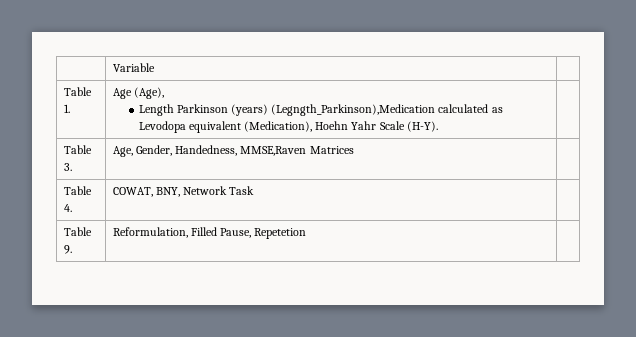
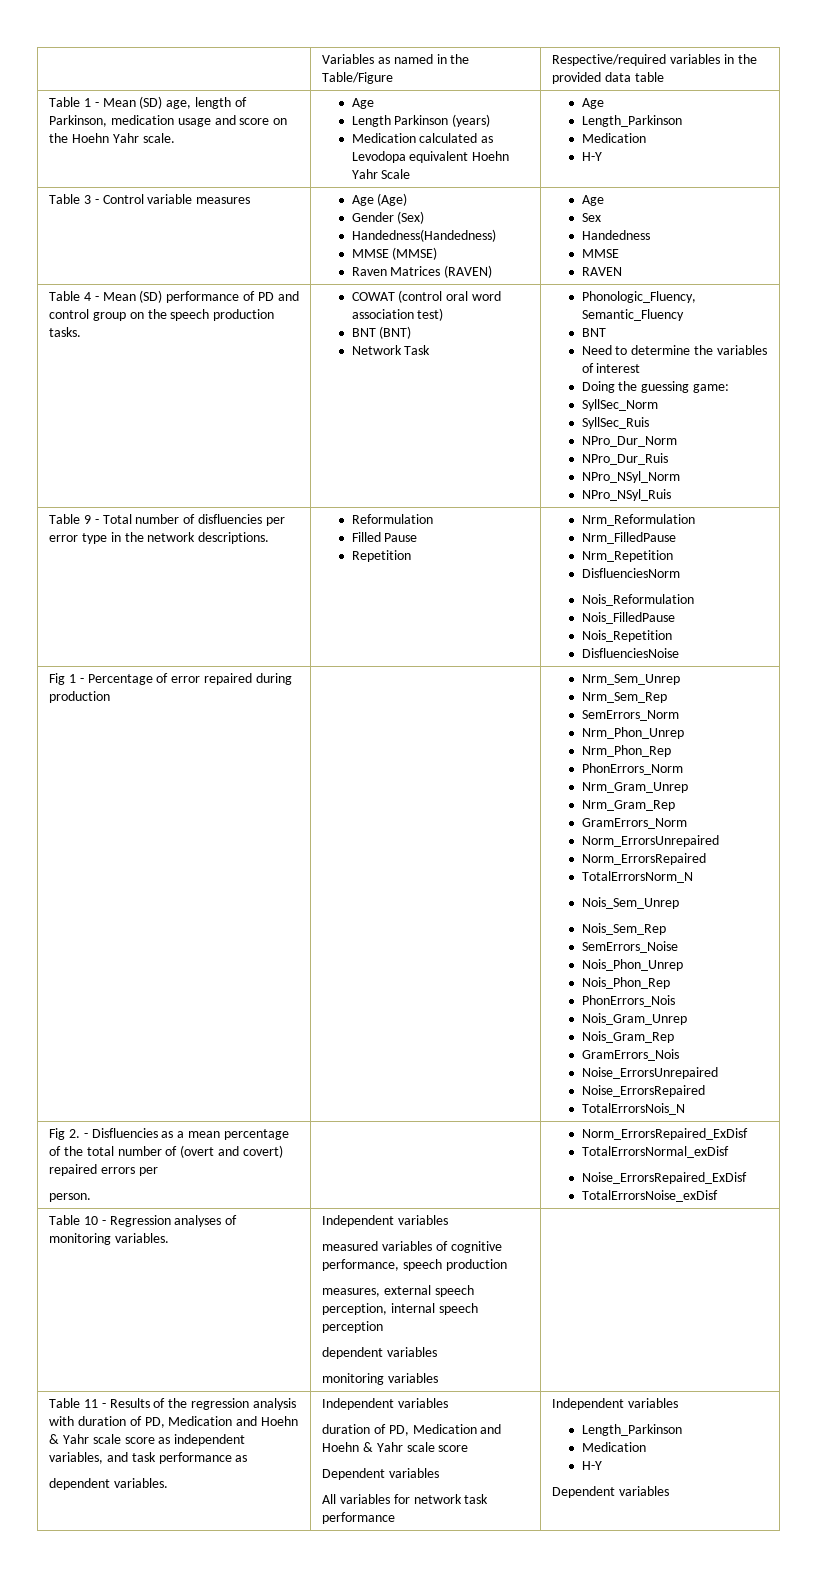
[113,63,156,72] [64,87,93,96] [64,104,71,113] [113,87,165,99] | Variable | // Table 1. | Age (Age), -> [322,54,470,64] [322,72,394,84] [552,54,757,66] [552,72,664,84] [49,96,247,109] [49,115,288,127] [49,133,175,143] [351,98,374,109] | Variables as named in the Table/Figure | Respective/required variables in the provided data table // Table 1 - Mean (SD) age, length of Parkinson, medication usage and score on the Hoehn Yahr scale. | Age
[271,104,436,116] (Legngth_Parkinson),Medication -> [351,133,416,143] // Medication
[244,121,313,132] (Medication), -> (469, 157) none
[406,121,438,132] [64,145,93,154] [64,163,73,171] [113,145,354,157] [64,186,93,195] [64,204,73,212] [113,186,255,197] [64,227,93,236] [64,245,73,254] [113,227,307,239] (H-Y). | // Table 3. | Age, Gender, Handedness, MMSE,Raven Matrices | // Table 4. | COWAT, BNY, Network Task | // Table 9. | Reformulation, Filled Pause, Repetetion | -> [581,98,604,109] [581,115,682,127] [581,133,646,143] [581,152,602,161] [49,194,251,204] [351,193,408,206] [351,211,425,224] [351,229,496,242] [351,247,438,260] [351,265,493,278] [581,195,604,206] [581,213,601,222] [581,230,650,240] [581,249,619,258] [581,267,622,276] [49,290,299,303] [49,309,275,321] [49,327,82,337] [351,290,501,303] [351,308,444,321] [351,326,412,339] [351,345,431,355] [581,291,696,303] [581,309,684,321] [581,328,606,337] [581,345,767,355] [581,363,641,373] [581,381,729,393] [581,399,658,411] [581,417,649,429] [581,436,677,447] [581,453,668,465] [581,471,680,483] [581,489,671,501] [49,514,285,526] [49,532,270,544] [351,514,433,524] [351,532,418,542] [351,550,411,562] [581,514,695,526] [581,532,676,544] [581,550,673,562] [581,568,680,578] [581,594,694,606] [581,612,675,624] [581,630,672,642] [581,648,679,658] [49,673,292,685] [49,691,111,703] [581,674,680,685] [581,692,667,703] [581,710,679,721] [581,727,684,739] [581,745,671,757] [581,763,683,775] [581,782,688,793] [581,800,675,811] [581,818,687,829] [581,835,719,847] [581,853,706,865] [581,871,693,883] [581,897,679,909] [581,923,666,935] [581,941,678,953] [581,959,683,971] [581,977,670,989] [581,995,675,1007] [581,1013,687,1025] [581,1031,674,1043] [581,1049,679,1061] [581,1067,718,1079] [581,1085,705,1097] [581,1103,685,1115] [49,1128,289,1140] [49,1145,283,1158] [49,1164,158,1176] [49,1193,92,1202] [581,1128,748,1140] [581,1146,729,1158] [581,1172,747,1184] [581,1190,718,1202] [49,1215,238,1227] [49,1233,170,1245] [322,1215,449,1227] [322,1241,502,1253] [322,1259,507,1271] [322,1285,474,1297] [322,1303,478,1315] [322,1321,384,1333] [322,1347,438,1359] [322,1373,439,1385] [49,1398,296,1410] [49,1416,298,1428] [49,1434,246,1446] [49,1452,248,1464] [49,1478,169,1490] [322,1398,449,1410] [322,1424,502,1436] [322,1442,469,1452] [322,1468,440,1480] [322,1494,489,1504] [322,1512,396,1524] [552,1398,679,1410] [581,1424,682,1436] [581,1442,646,1452] [581,1461,602,1470] [552,1486,670,1498] | Age // Length_Parkinson // Medication // H-Y // Table 3 - Control variable measures | Age (Age) // Gender (Sex) // Handedness(Handedness) // MMSE (MMSE) // Raven Matrices (RAVEN) | Age // Sex // Handedness // MMSE // RAVEN // Table 4 - Mean (SD) performance of PD and control group on the speech production tasks. | COWAT (control oral word association test) // BNT (BNT) // Network Task | Phonologic_Fluency, Semantic_Fluency // BNT // Need to determine the variables of interest // Doing the guessing game: // SyllSec_Norm // SyllSec_Ruis // NPro_Dur_Norm // NPro_Dur_Ruis // NPro_NSyl_Norm // NPro_NSyl_Ruis // Table 9 - Total number of disfluencies per error type in the network descriptions. | Reformulation // Filled Pause // Repetition | Nrm_Reformulation // Nrm_FilledPause // Nrm_Repetition // DisfluenciesNorm // Nois_Reformulation // Nois_FilledPause // Nois_Repetition // DisfluenciesNoise // Fig 1 - Percentage of error repaired during production | | Nrm_Sem_Unrep // Nrm_Sem_Rep // SemErrors_Norm // Nrm_Phon_Unrep // Nrm_Phon_Rep // PhonErrors_Norm // Nrm_Gram_Unrep // Nrm_Gram_Rep // GramErrors_Norm // Norm_ErrorsUnrepaired // Norm_ErrorsRepaired // TotalErrorsNorm_N // Nois_Sem_Unrep // Nois_Sem_Rep // SemErrors_Noise // Nois_Phon_Unrep // Nois_Phon_Rep // PhonErrors_Nois // Nois_Gram_Unrep // Nois_Gram_Rep // GramErrors_Nois // Noise_ErrorsUnrepaired // Noise_ErrorsRepaired // TotalErrorsNois_N // Fig 2. - Disfluencies as a mean percentage of the total number of (overt and covert) repaired errors per // person. | | Norm_ErrorsRepaired_ExDisf // TotalErrorsNormal_exDisf // Noise_ErrorsRepaired_ExDisf // TotalErrorsNoise_exDisf // Table 10 - Regression analyses of monitoring variables. | Independent variables // measured variables of cognitive performance, speech production // measures, external speech perception, internal speech perception // dependent variables // monitoring variables | // Table 11 - Results of the regression analysis with duration of PD, Medication and Hoehn & Yahr scale score as independent variables, and task performance as // dependent variables. | Independent variables // duration of PD, Medication and Hoehn & Yahr scale score // Dependent variables // All variables for network task performance | Independent variables // Length_Parkinson // Medication // H-Y // Dependent variables

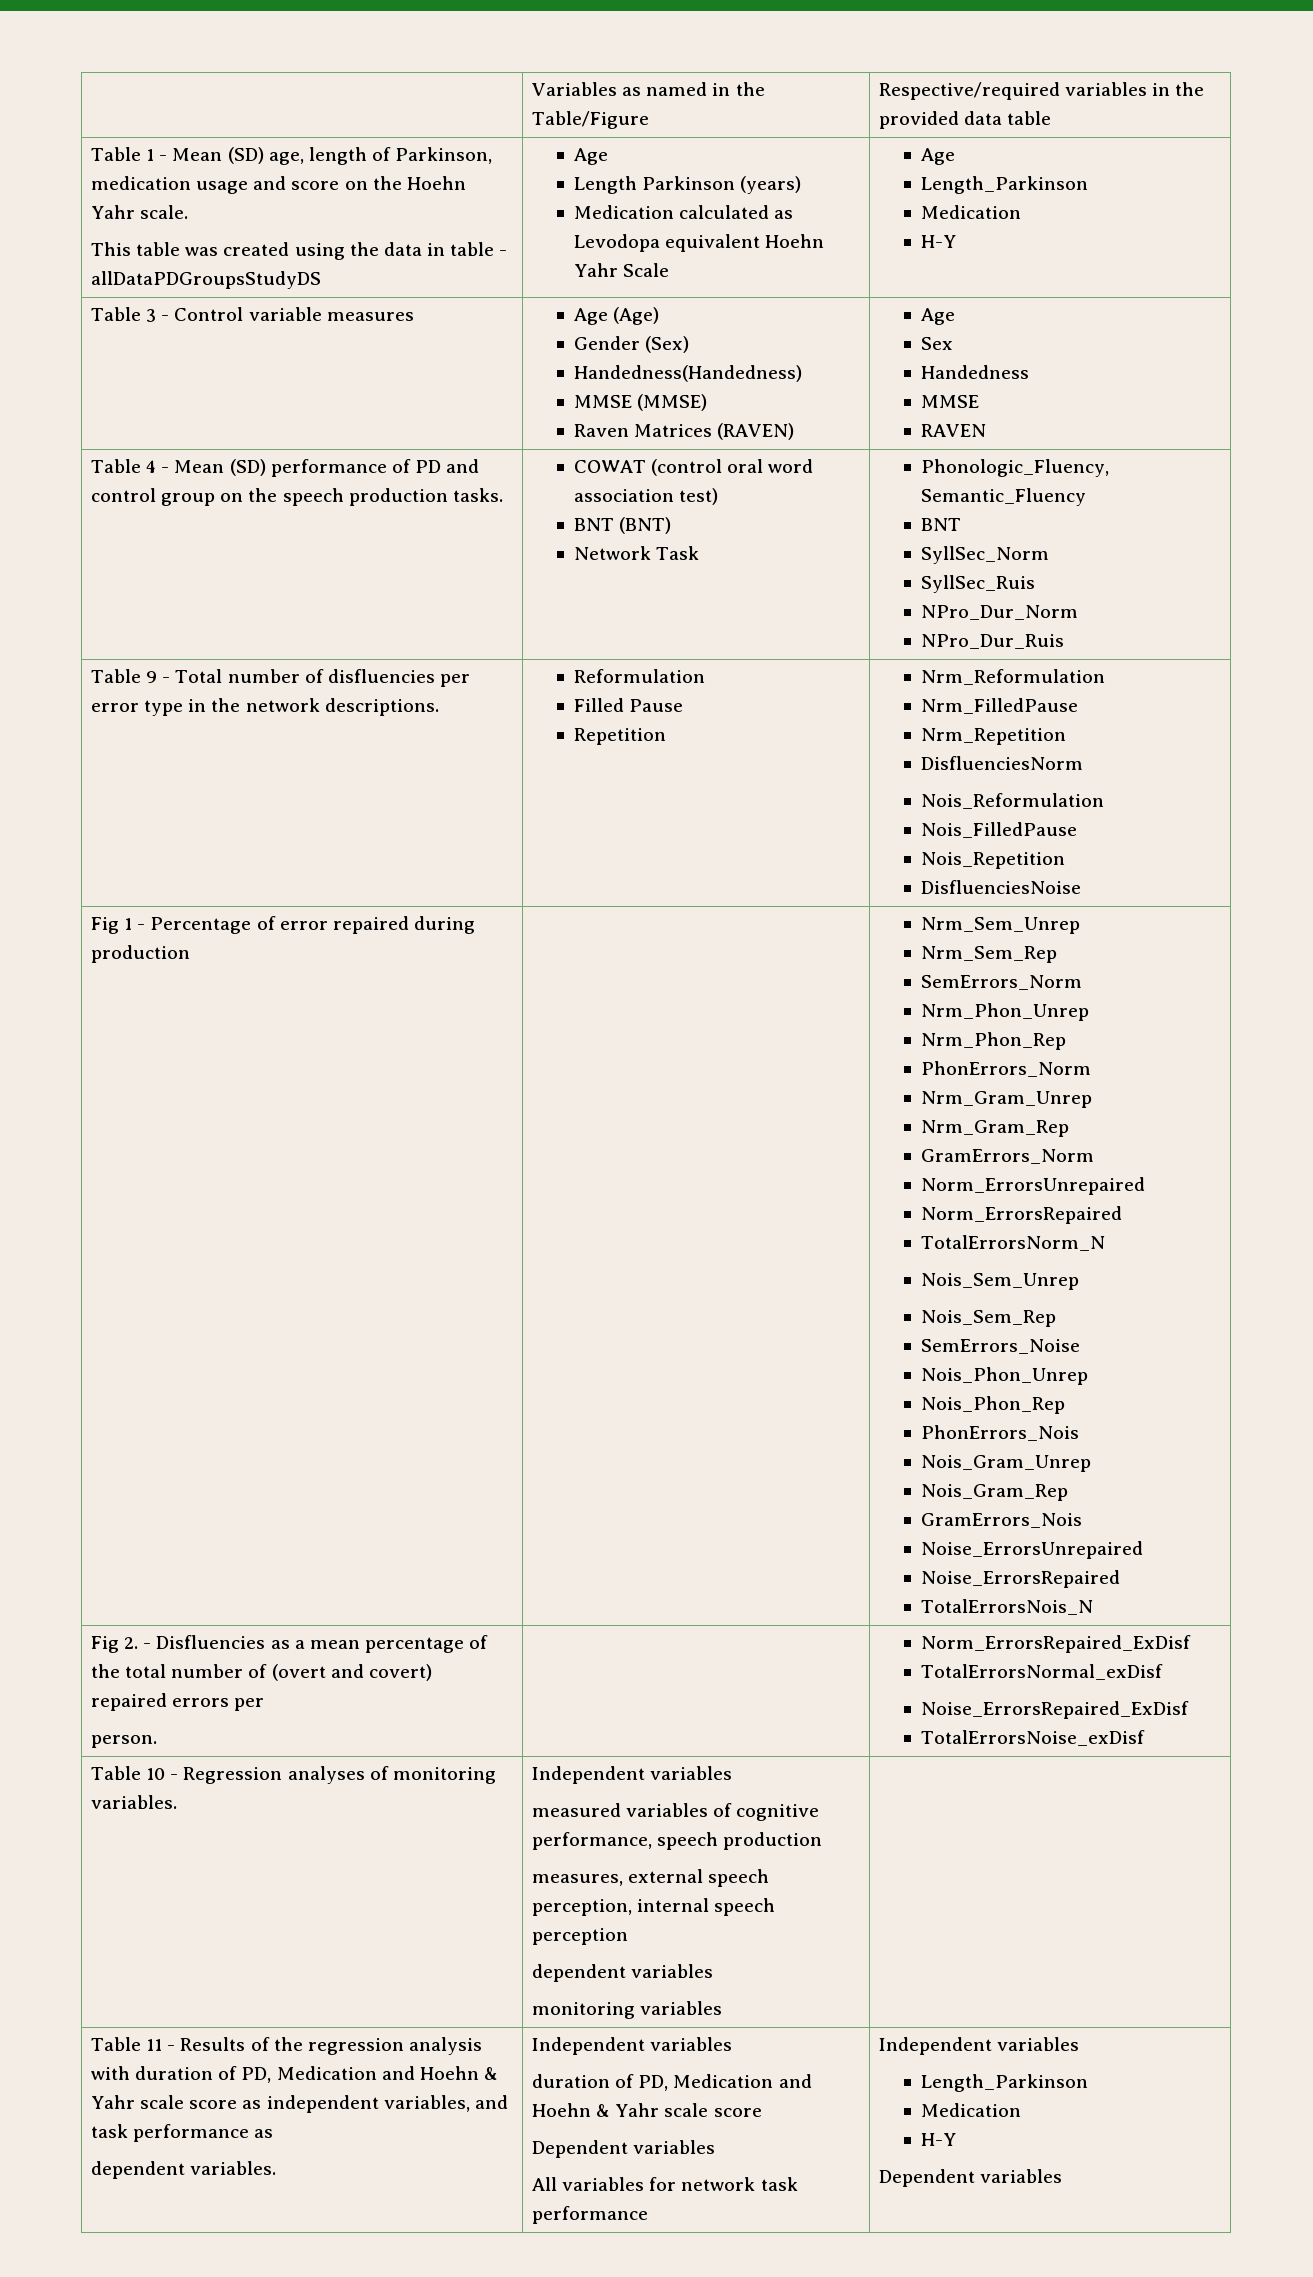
(175, 138) none -> [91,242,508,260] [91,271,322,289] // This table was created using the data in table - allDataPDGroupsStudyDS
[581,345,767,355] [581,363,641,373] [581,381,729,393] // Need to determine the variables of interest // Doing the guessing game: -> (961, 524) none
[581,471,680,483] [581,489,671,501] // NPro_NSyl_Norm // NPro_NSyl_Ruis -> (1064, 641) none

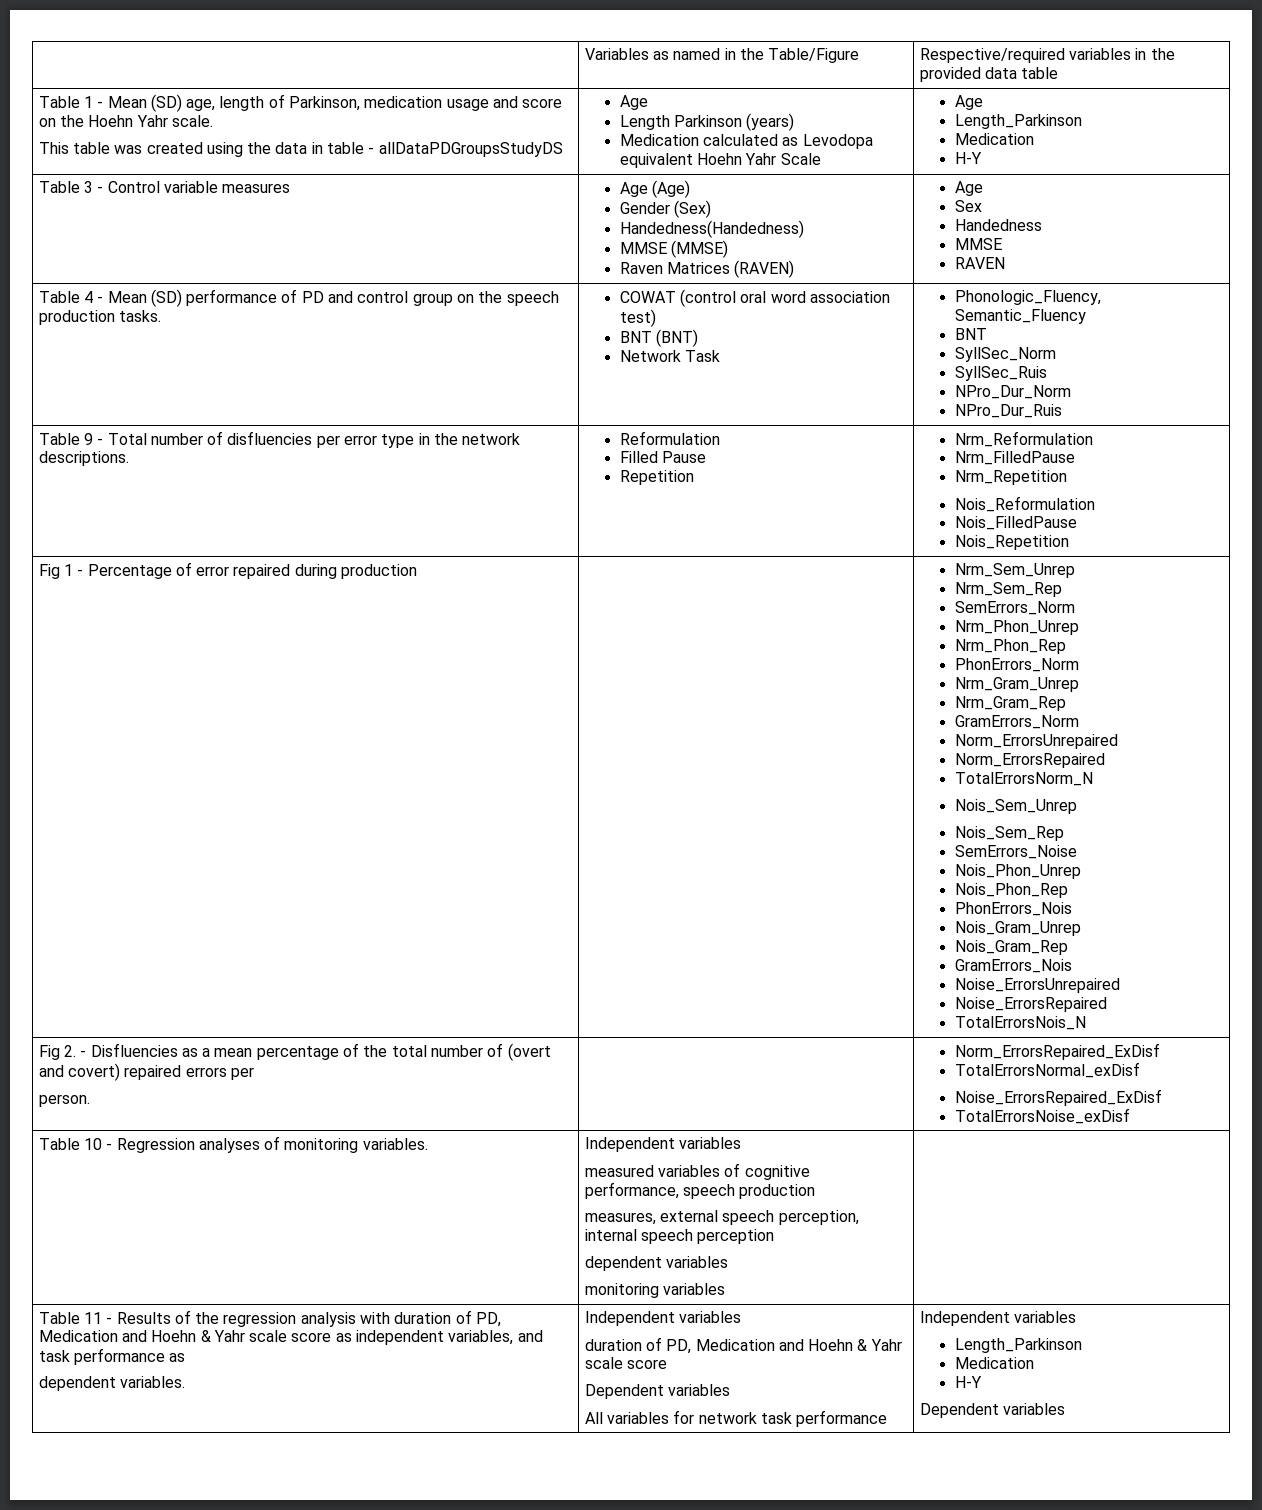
[920,756,1083,770] // DisfluenciesNorm -> (1067, 477) none
[920,880,1081,894] // DisfluenciesNoise -> (1069, 542) none

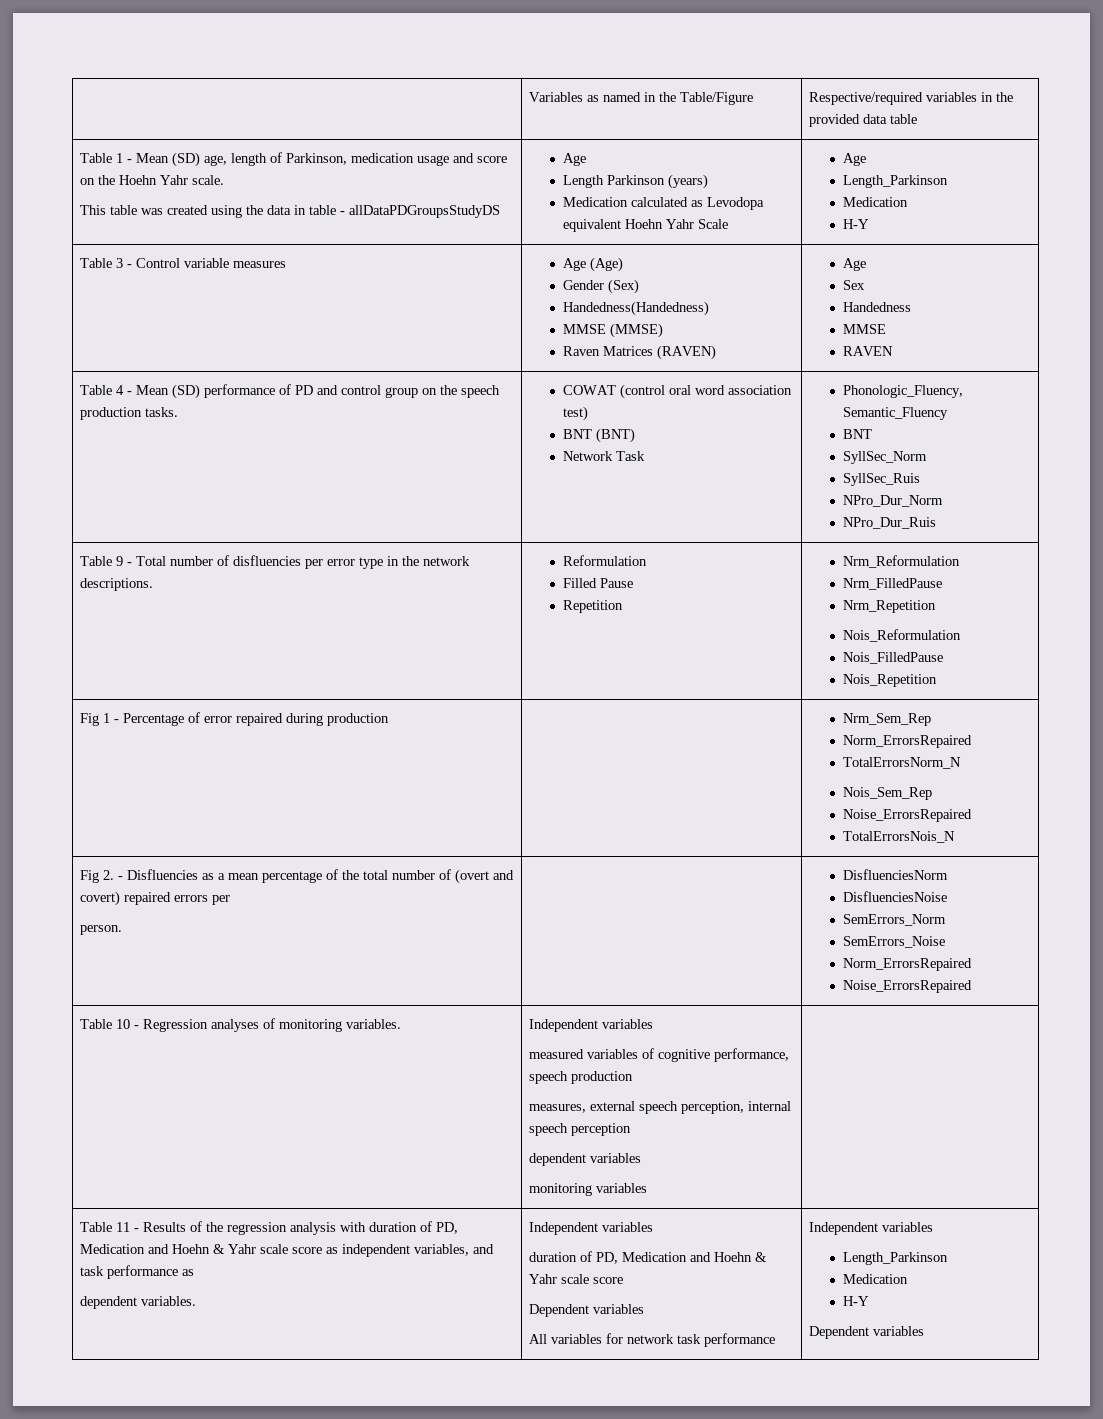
[954,563,1075,578] Nrm_Sem_Unrep // -> (389, 719) none
[954,601,1075,615] [954,620,1079,635] [954,639,1066,654] [954,658,1079,672] [954,677,1079,692] [954,696,1066,711] [954,715,1079,729] [954,734,1118,749] // SemErrors_Norm // Nrm_Phon_Unrep // Nrm_Phon_Rep // PhonErrors_Norm // Nrm_Gram_Unrep // Nrm_Gram_Rep // GramErrors_Norm // Norm_ErrorsUnrepaired -> (932, 719) none
[954,799,1077,814] // Nois_Sem_Unrep -> (962, 763) none
[954,845,1077,859] [954,864,1081,879] [954,883,1068,898] [954,902,1072,916] [954,921,1081,936] [954,940,1068,955] [954,959,1072,973] [954,978,1120,993] // SemErrors_Noise // Nois_Phon_Unrep // Nois_Phon_Rep // PhonErrors_Nois // Nois_Gram_Unrep // Nois_Gram_Rep // GramErrors_Nois // Noise_ErrorsUnrepaired -> (933, 793) none
[954,1043,1160,1060] [954,1062,1140,1078] [954,1089,1162,1106] [954,1108,1130,1124] Norm_ErrorsRepaired_ExDisf // TotalErrorsNormal_exDisf // Noise_ErrorsRepaired_ExDisf // TotalErrorsNoise_exDisf -> [843,869,949,880] [843,891,948,902] [843,914,947,926] [843,936,946,948] [843,958,973,971] [843,980,973,993] DisfluenciesNorm // DisfluenciesNoise // SemErrors_Norm // SemErrors_Noise // Norm_ErrorsRepaired // Noise_ErrorsRepaired

